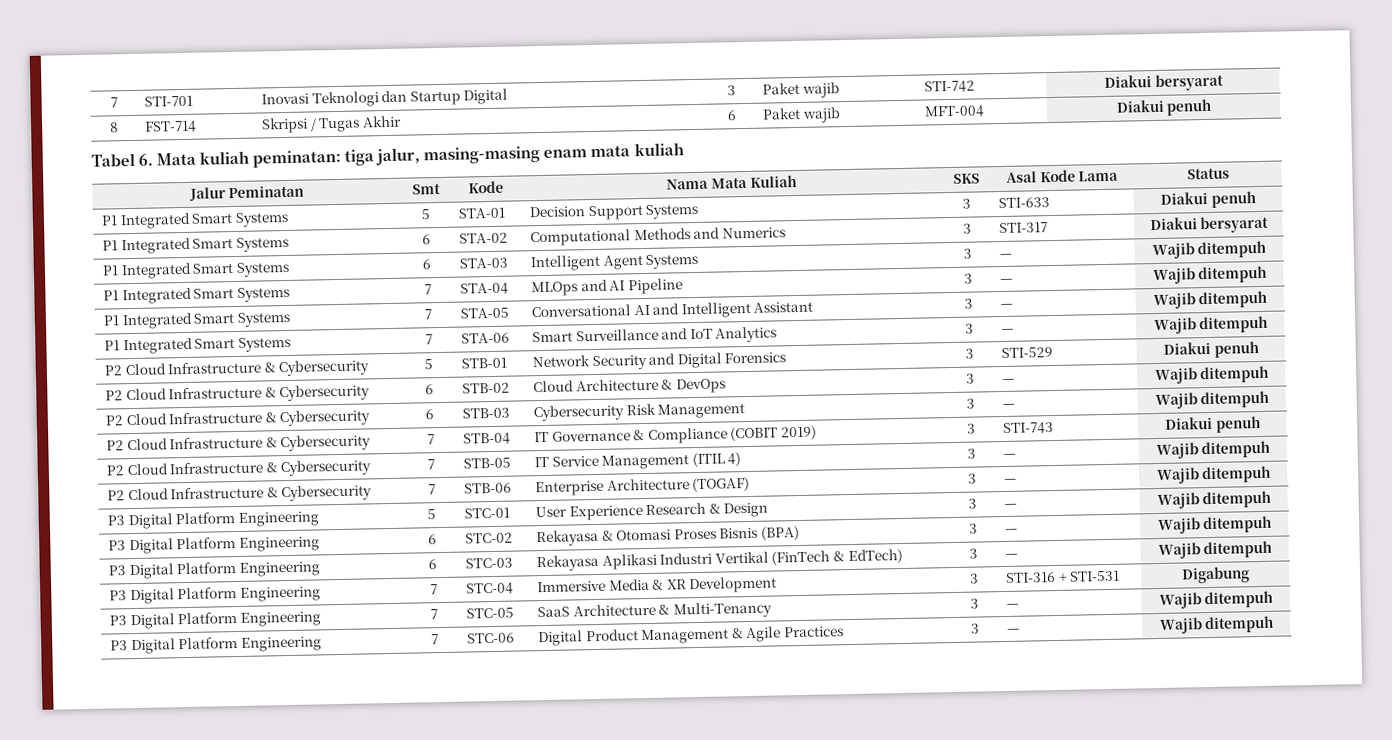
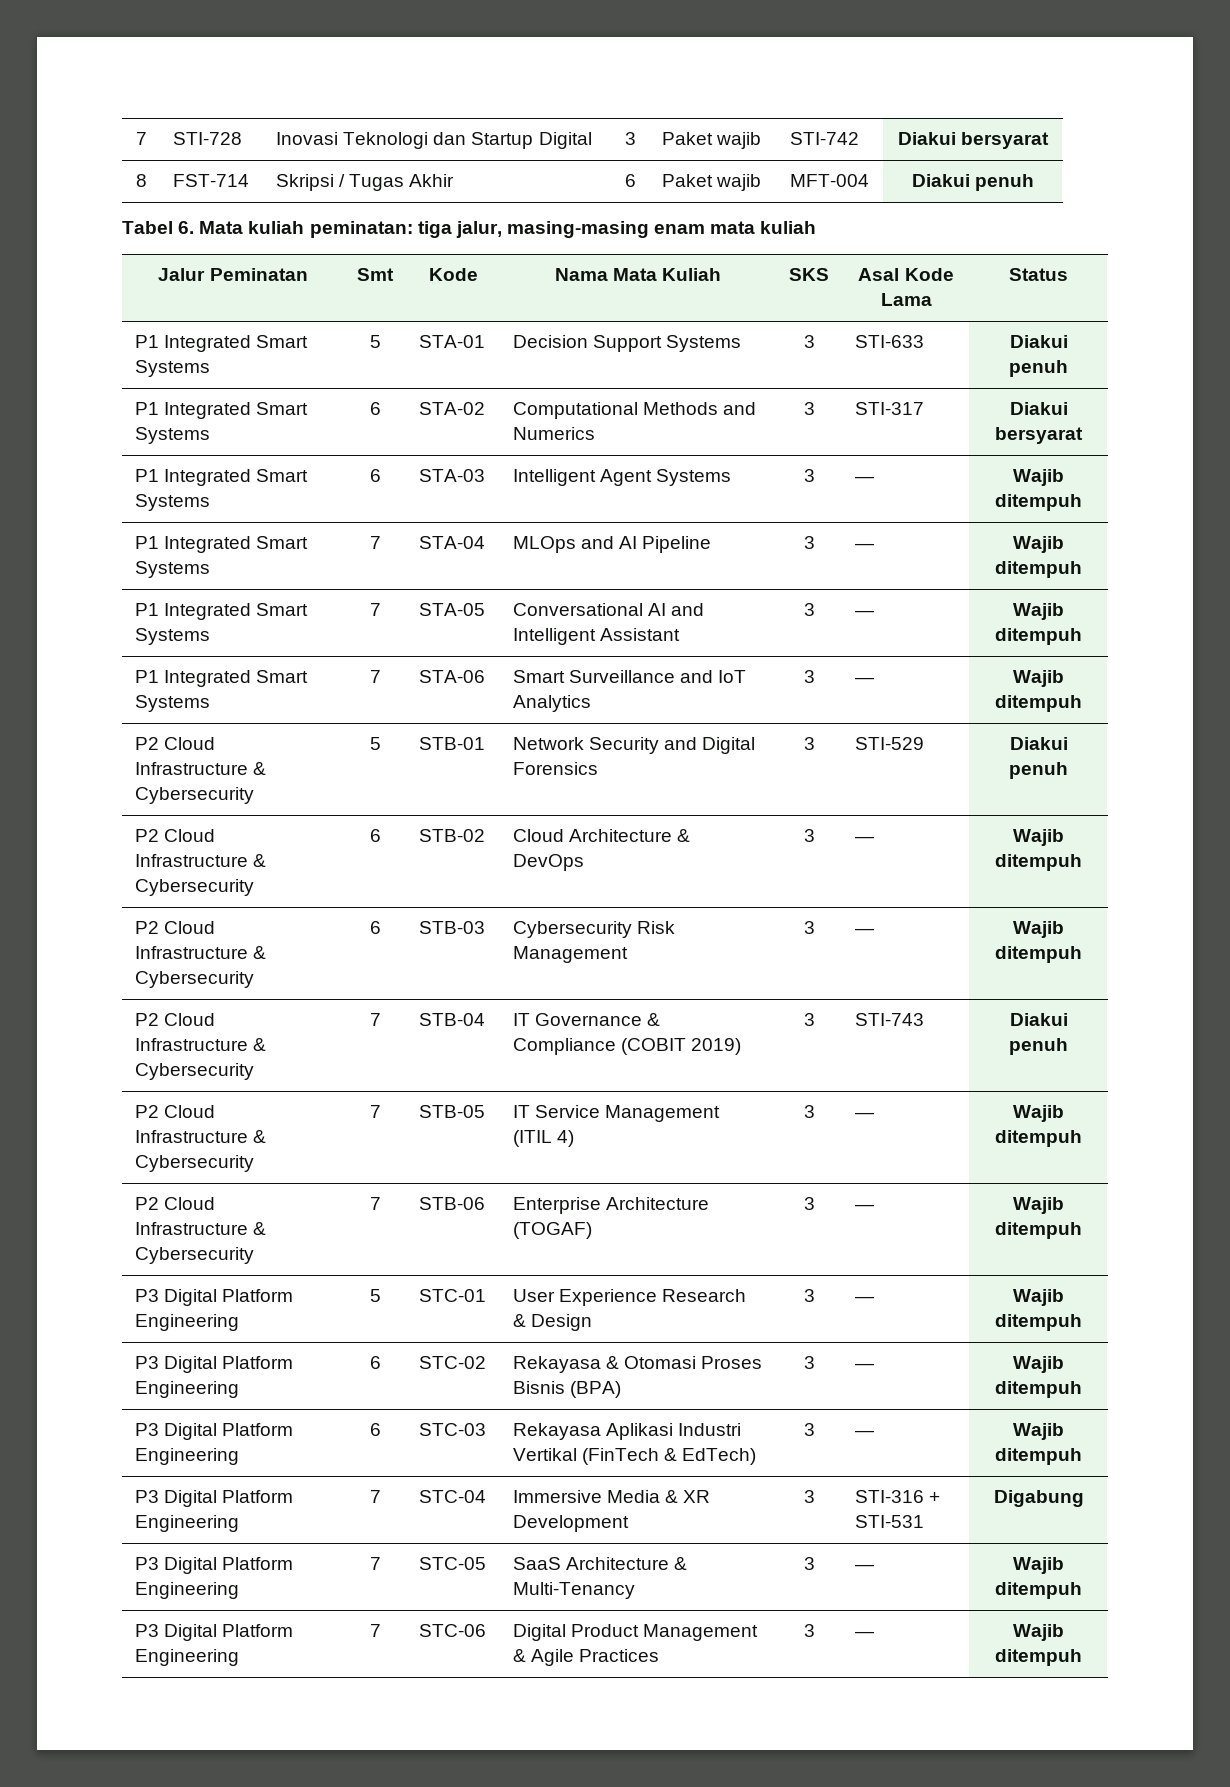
[109,97,118,108] [143,95,193,107] 7 | STI-701 -> [136,132,147,145] [173,132,243,145] 7 | STI-728

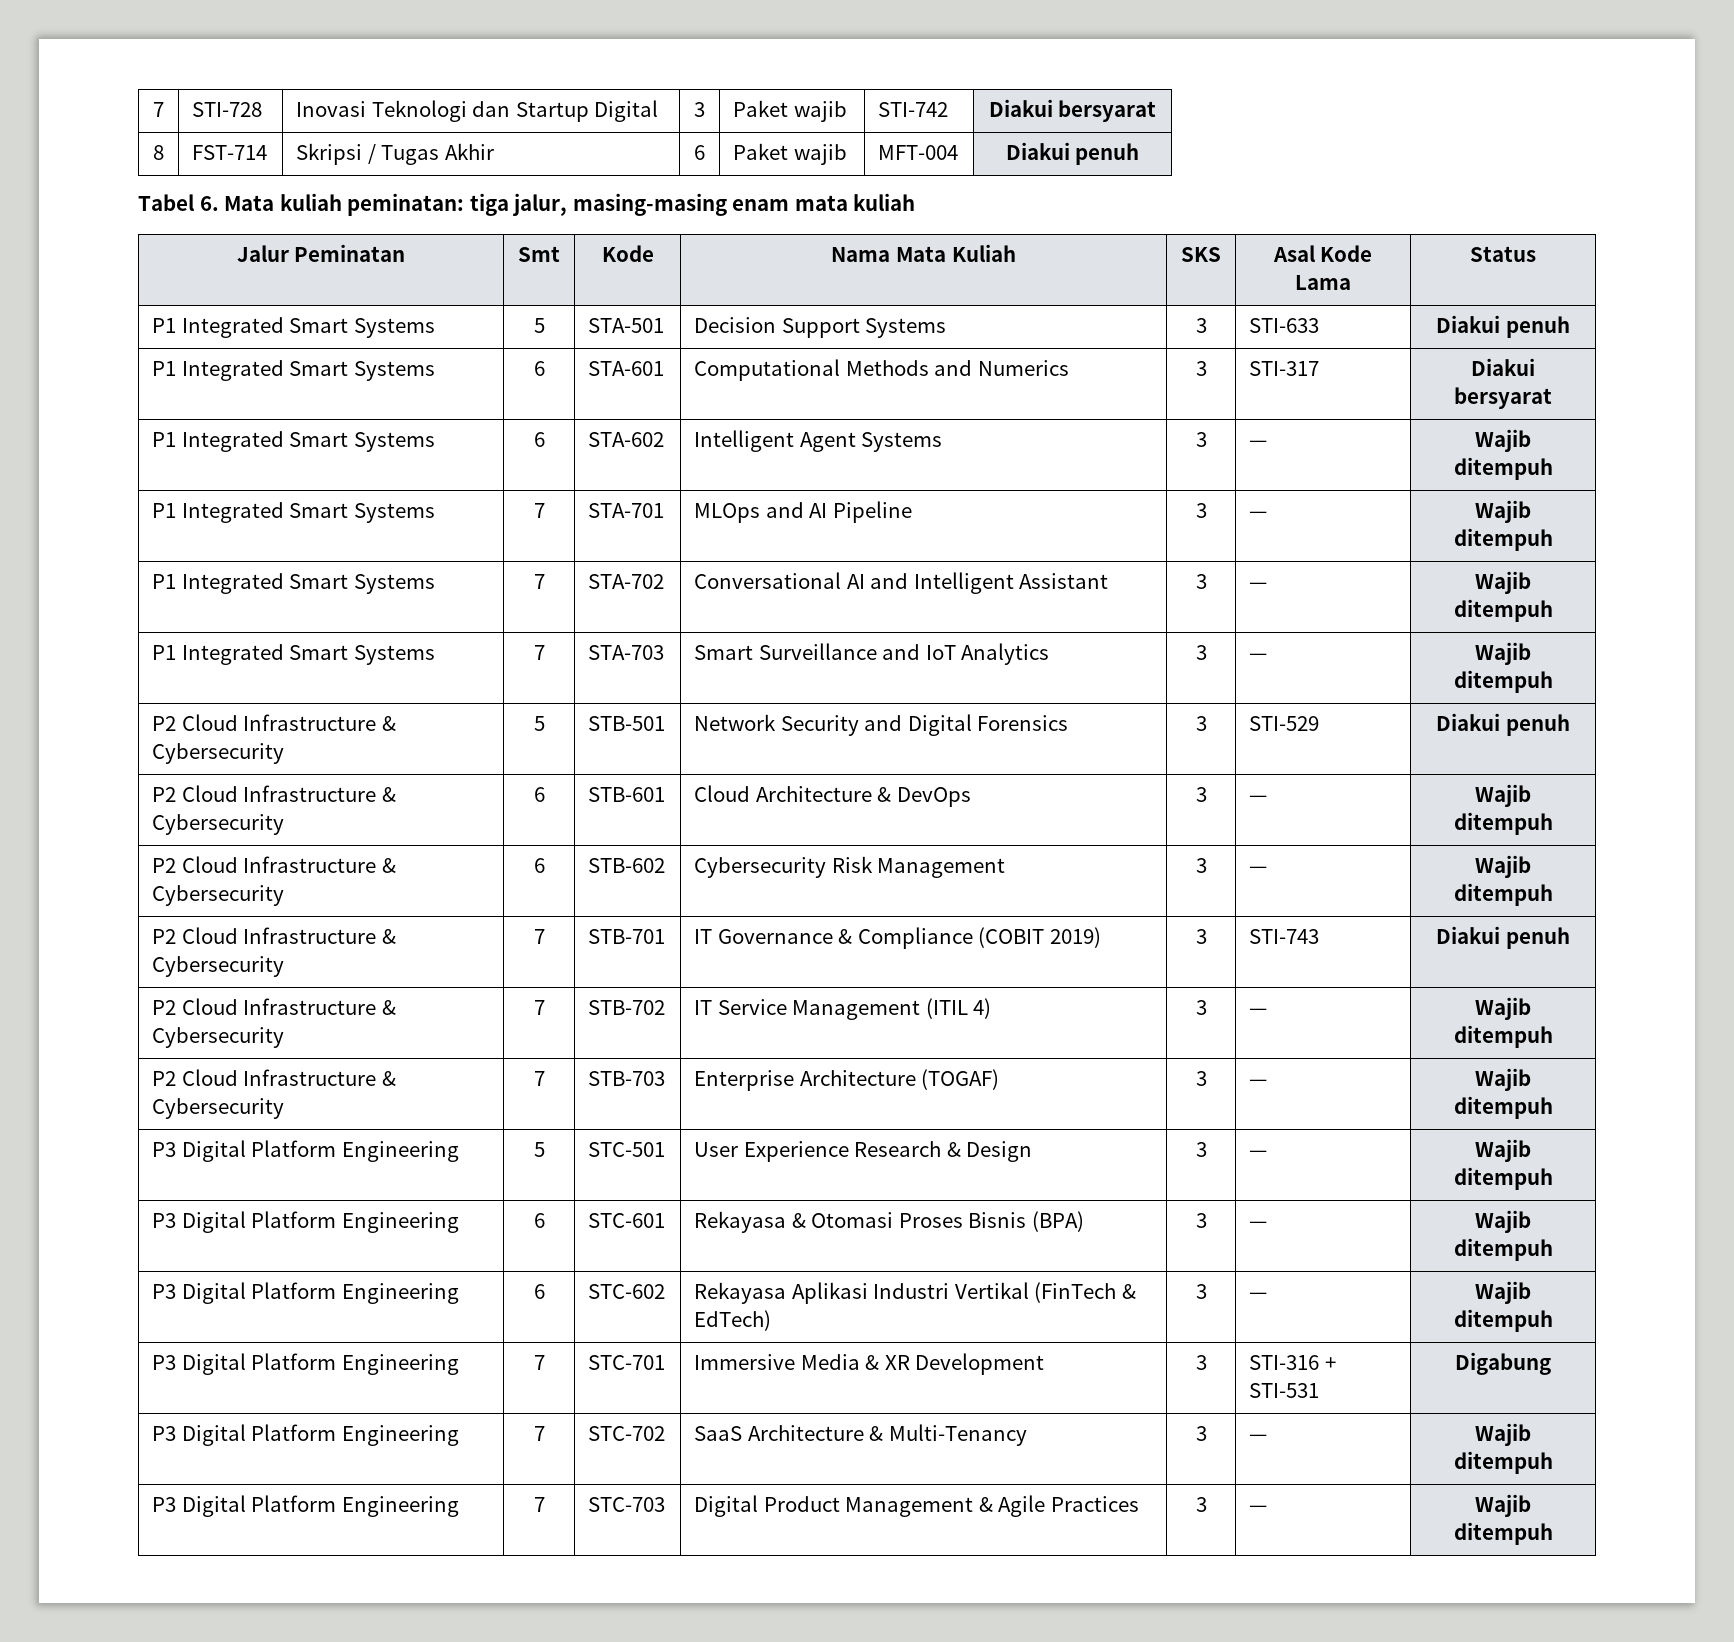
[419,335,486,348] STA-01 -> [588,318,665,333] STA-501
[419,402,486,415] STA-02 -> [588,361,665,376] STA-601
[419,469,486,482] STA-03 -> [588,432,665,447] STA-602
[419,536,486,549] STA-04 -> [588,503,665,518] STA-701
[419,603,486,616] STA-05 -> [588,574,665,589] STA-702
[419,670,486,683] STA-06 -> [588,645,665,660] STA-703
[419,737,486,750] STB-01 -> [588,716,666,731] STB-501
[419,829,486,842] STB-02 -> [588,787,666,802] STB-601
[419,921,486,934] STB-03 -> [588,858,666,873] STB-602
[419,1013,486,1026] STB-04 -> [588,929,666,944] STB-701
[419,1105,486,1118] STB-05 -> [588,1000,666,1015] STB-702
[419,1197,486,1210] STB-06 -> [588,1071,666,1086] STB-703
[419,1289,487,1302] STC-01 -> [588,1142,666,1157] STC-501
[419,1356,487,1369] STC-02 -> [588,1213,666,1228] STC-601
[419,1423,487,1436] STC-03 -> [588,1284,666,1299] STC-602
[419,1490,487,1503] STC-04 -> [588,1355,666,1370] STC-701
[419,1557,487,1570] STC-05 -> [588,1426,666,1441] STC-702
[419,1624,487,1637] STC-06 -> [588,1497,666,1512] STC-703

